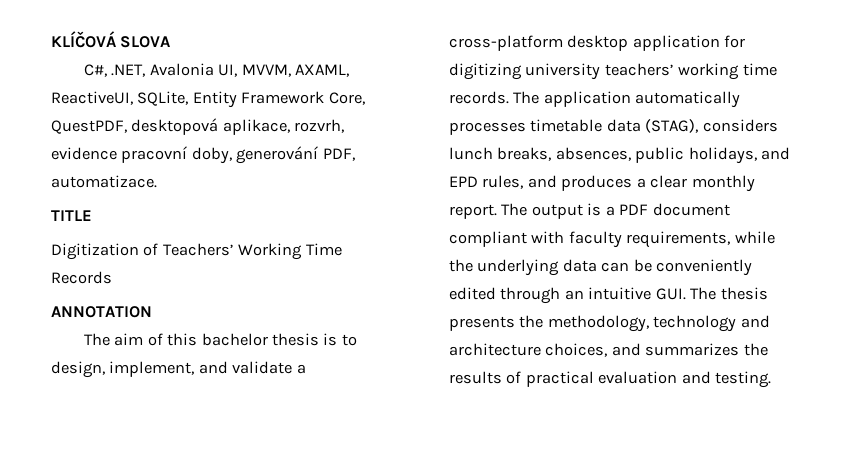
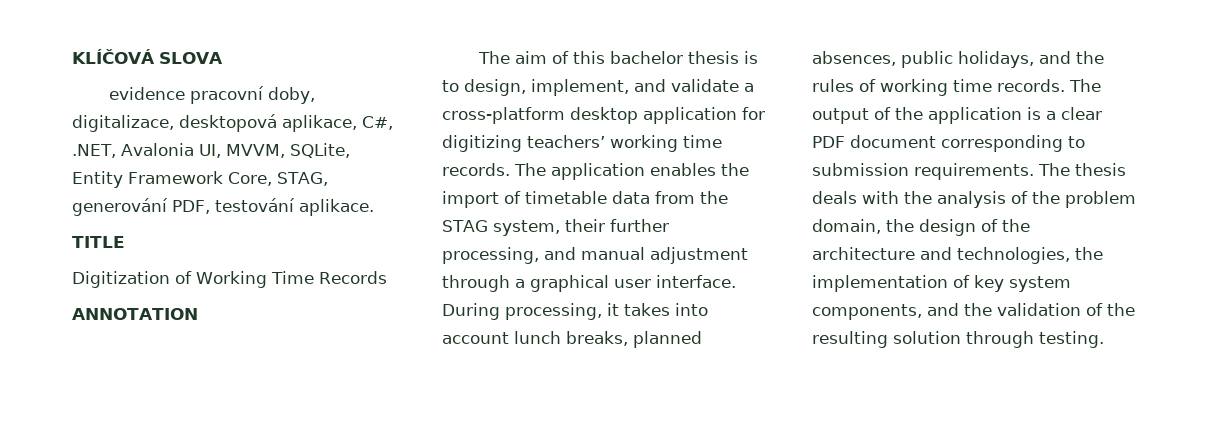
(171, 42) none -> [109,86,316,104] [72,114,357,132] evidence pracovní doby, digitalizace, desktopová aplikace,
[295,64,350,77] [51,91,133,105] AXAML, ReactiveUI, -> (285, 151) none
[51,118,345,135] [51,146,355,164] [51,175,157,188] QuestPDF, desktopová aplikace, rozvrh, evidence pracovní doby, generování PDF, automatizace. -> [276,172,328,186] [72,198,374,216] STAG, generování PDF, testování aplikace.
[162,243,234,256] Teachers’ -> (192, 277) none
[525,63,601,80] university -> (522, 143) none
[635,91,741,108] [449,119,778,135] automatically processes timetable data (STAG), considers -> [650,163,749,176] [442,191,728,208] [442,219,669,236] [442,247,748,264] [442,275,736,292] [442,303,708,320] [442,332,509,344] enables the import of timetable data from the STAG system, their further processing, and manual adjustment through a graphical user interface. During processing, it takes into account
(552, 154) none -> [633,331,702,348] planned
[449,175,755,192] [449,203,730,219] [449,231,775,248] [449,259,753,276] [449,287,768,304] [449,315,770,332] [449,343,768,357] [449,371,711,387] EPD rules, and produces a clear monthly report. The output is a PDF document compliant with faculty requirements, while the underlying data can be conveniently edited through an intuitive GUI. The thesis presents the methodology, technology and architecture choices, and summarizes the results of practical evaluation and -> [1076,51,1104,64] [812,79,1101,96] [812,107,1102,124] [812,135,1085,152] [812,163,1126,180] [812,191,1136,208] [812,219,1030,236] [812,247,1103,264] [812,275,1071,292] [812,303,1135,320] [812,331,1034,348] the rules of working time records. The output of the application is a clear PDF document corresponding to submission requirements. The thesis deals with the analysis of the problem domain, the design of the architecture and technologies, the implementation of key system components, and the validation of the resulting solution through

